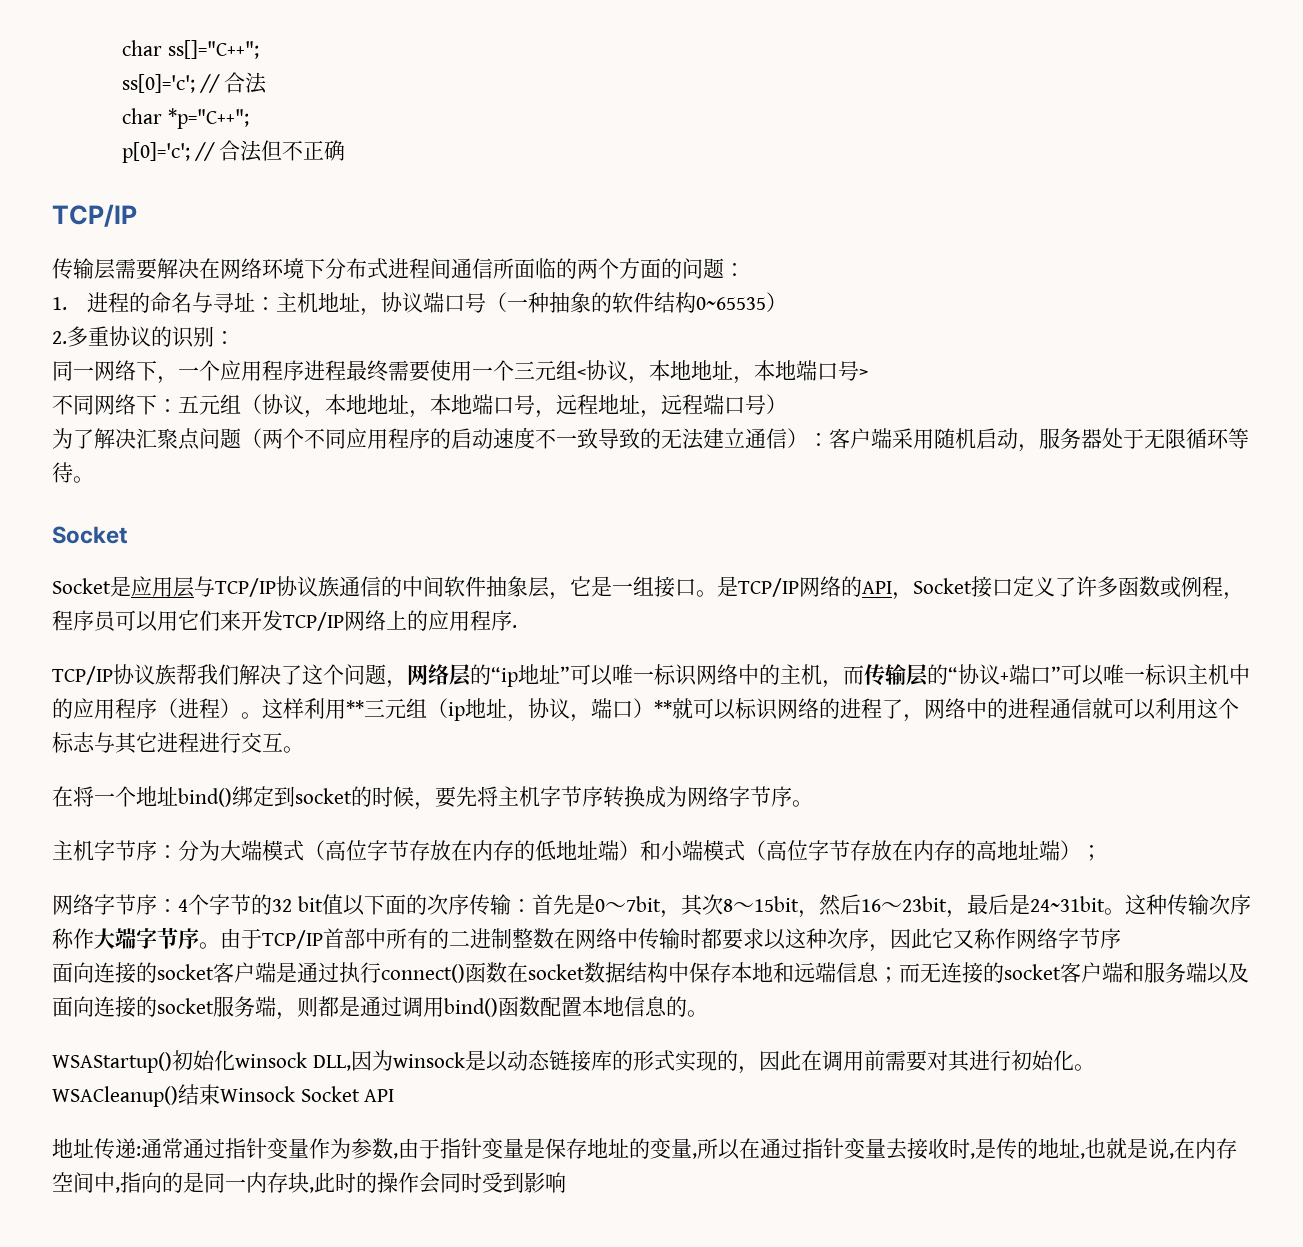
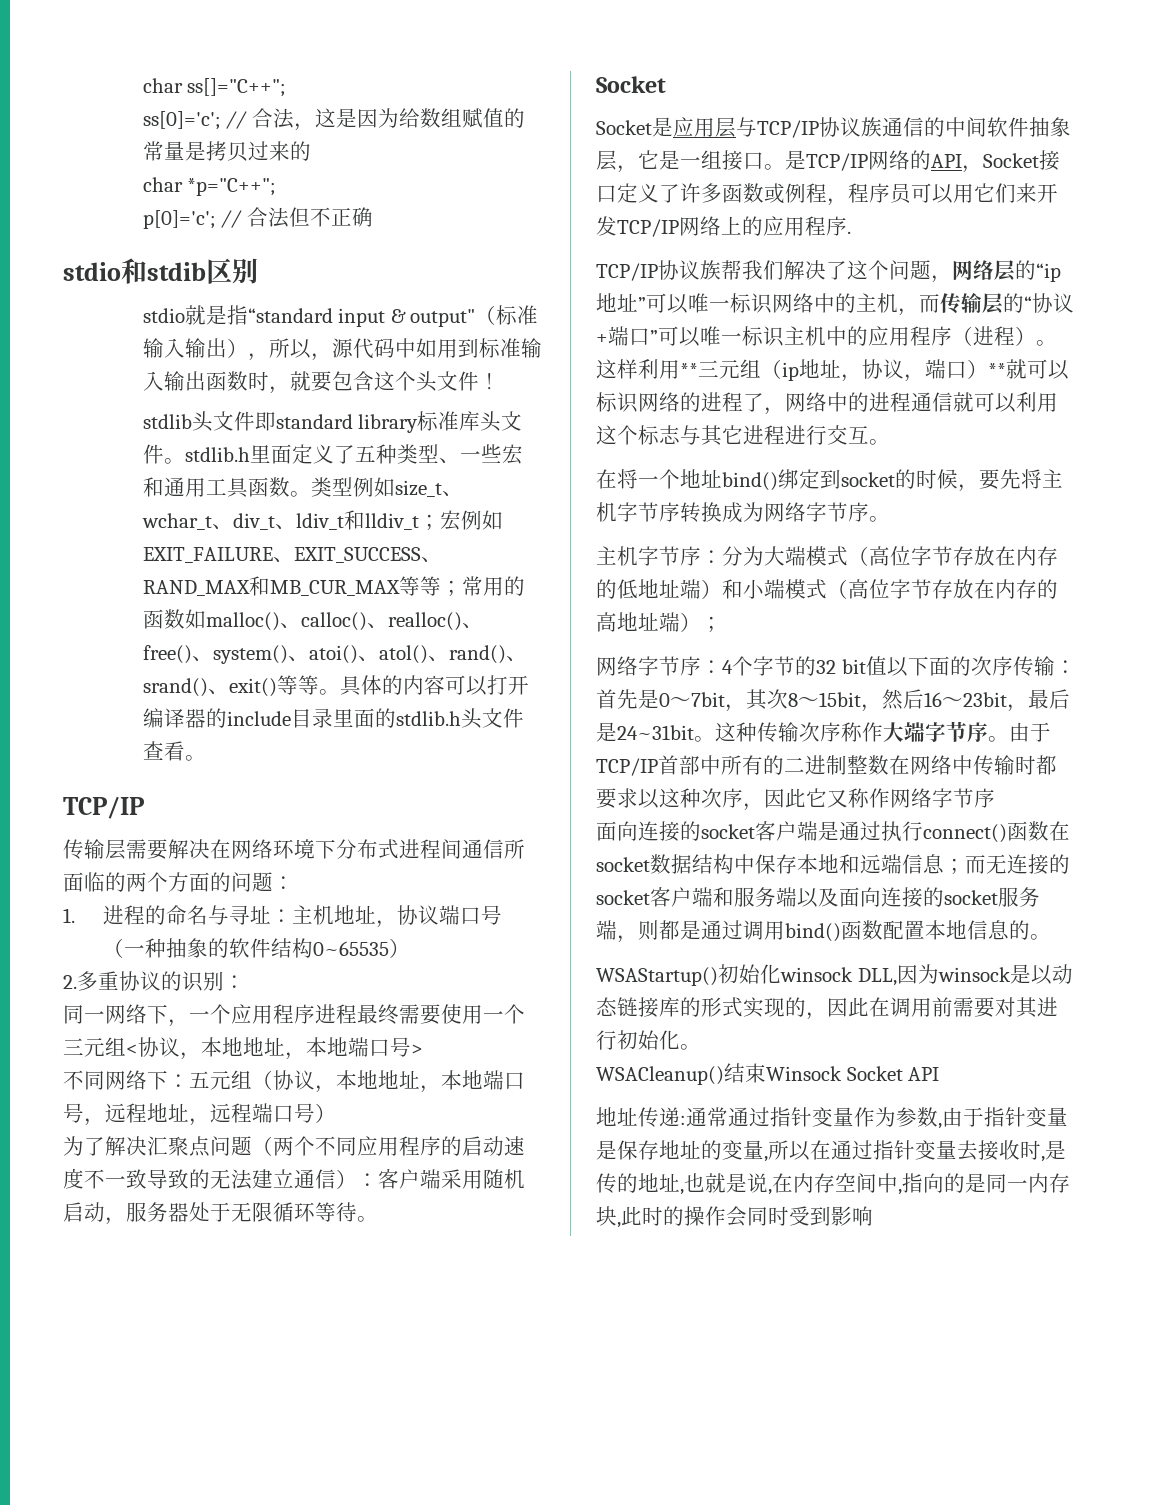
(268, 83) none -> [293,108,525,131] [142,141,311,162] ，这是因为给数组赋值的常量是拷贝过来的
(346, 150) none -> [63,258,258,284] [142,305,539,327] [142,338,542,361] [142,371,500,394] [142,411,523,433] [142,444,523,465] [142,477,463,498] [141,510,503,531] [142,547,442,563] [142,576,525,596] [142,609,483,631] [142,645,527,664] [142,675,529,697] [142,708,524,729] [142,741,206,761] // stdio和stdib区别 // stdio就是指“standard input & output"（标准输入输出），所以，源代码中如用到标准输入输出函数时，就要包含这个头文件！ // stdlib头文件即standard library标准库头文件。stdlib.h里面定义了五种类型、一些宏和通用工具函数。类型例如size_t、wchar_t、div_t、ldiv_t和lldiv_t；宏例如EXIT_FAILURE、EXIT_SUCCESS、RAND_MAX和MB_CUR_MAX等等；常用的函数如malloc()、calloc()、realloc()、free()、system()、atoi()、atol()、rand()、srand()、exit()等等。具体的内容可以打开编译器的include目录里面的stdlib.h头文件查看。

